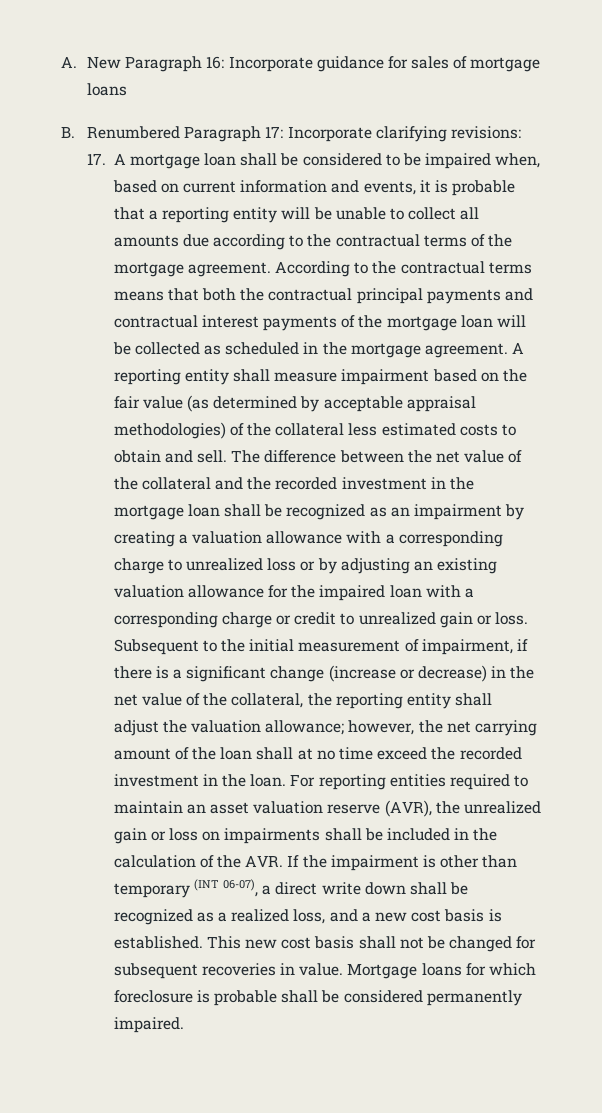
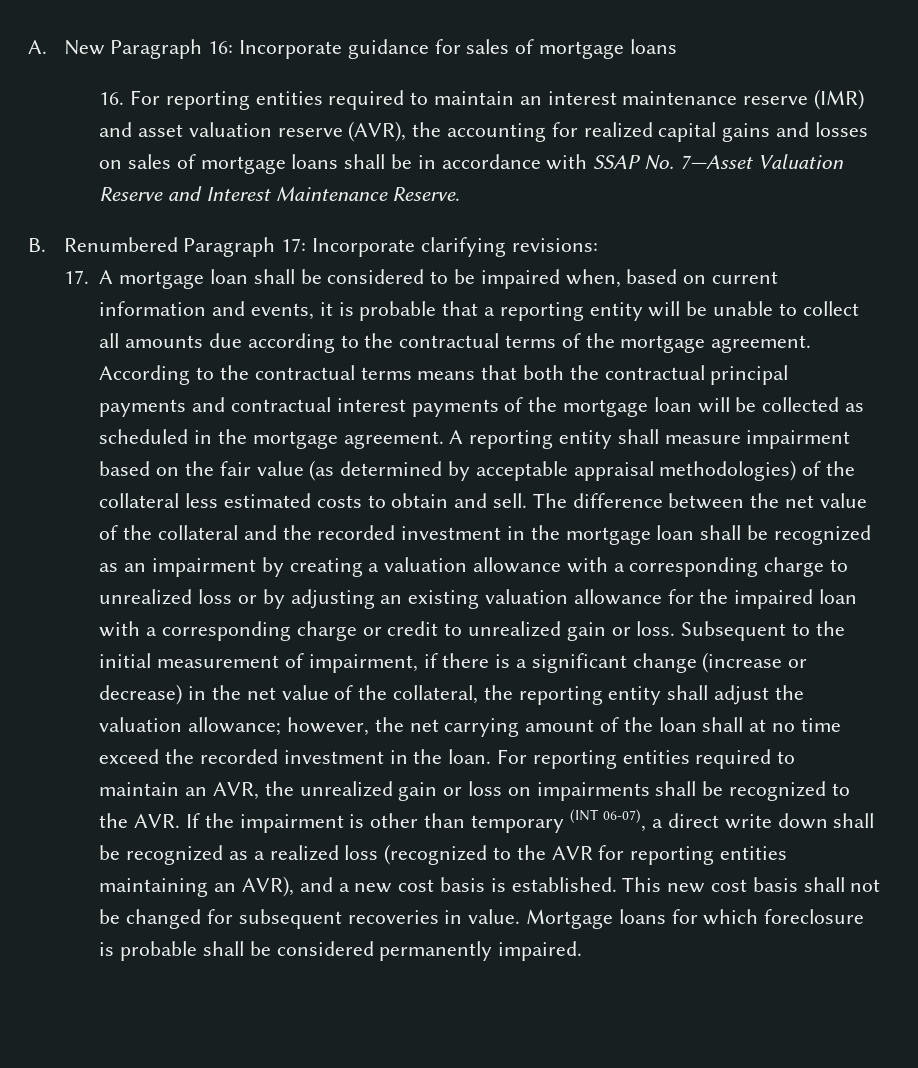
(127, 89) none -> [99,89,865,110] [99,121,868,142] [99,154,844,174] [99,186,461,201] // 16. For reporting entities required to maintain an interest maintenance reserve (IMR) and asset valuation reserve (AVR), the accounting for realized capital gains and losses on sales of mortgage loans shall be in accordance with SSAP No. 7—Asset Valuation Reserve and Interest Maintenance Reserve.
[210,800,432,817] asset valuation reserve (AVR), -> [212,782,259,800] AVR,
[386,828,498,841] [113,855,214,868] included in the calculation of -> [729,781,850,801] recognized to
[293,909,326,924] loss, -> [344,844,788,865] [99,876,294,897] loss (recognized to the AVR for reporting entities maintaining an AVR),

